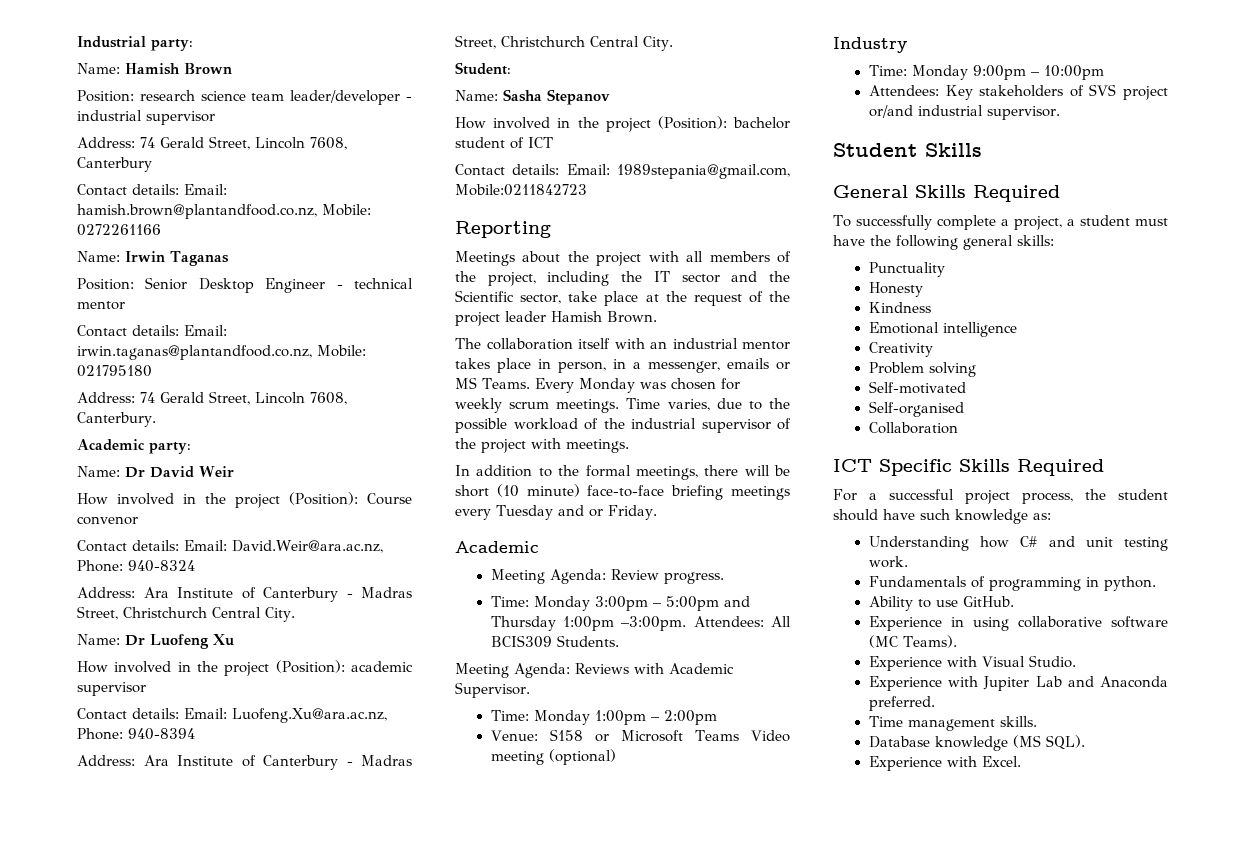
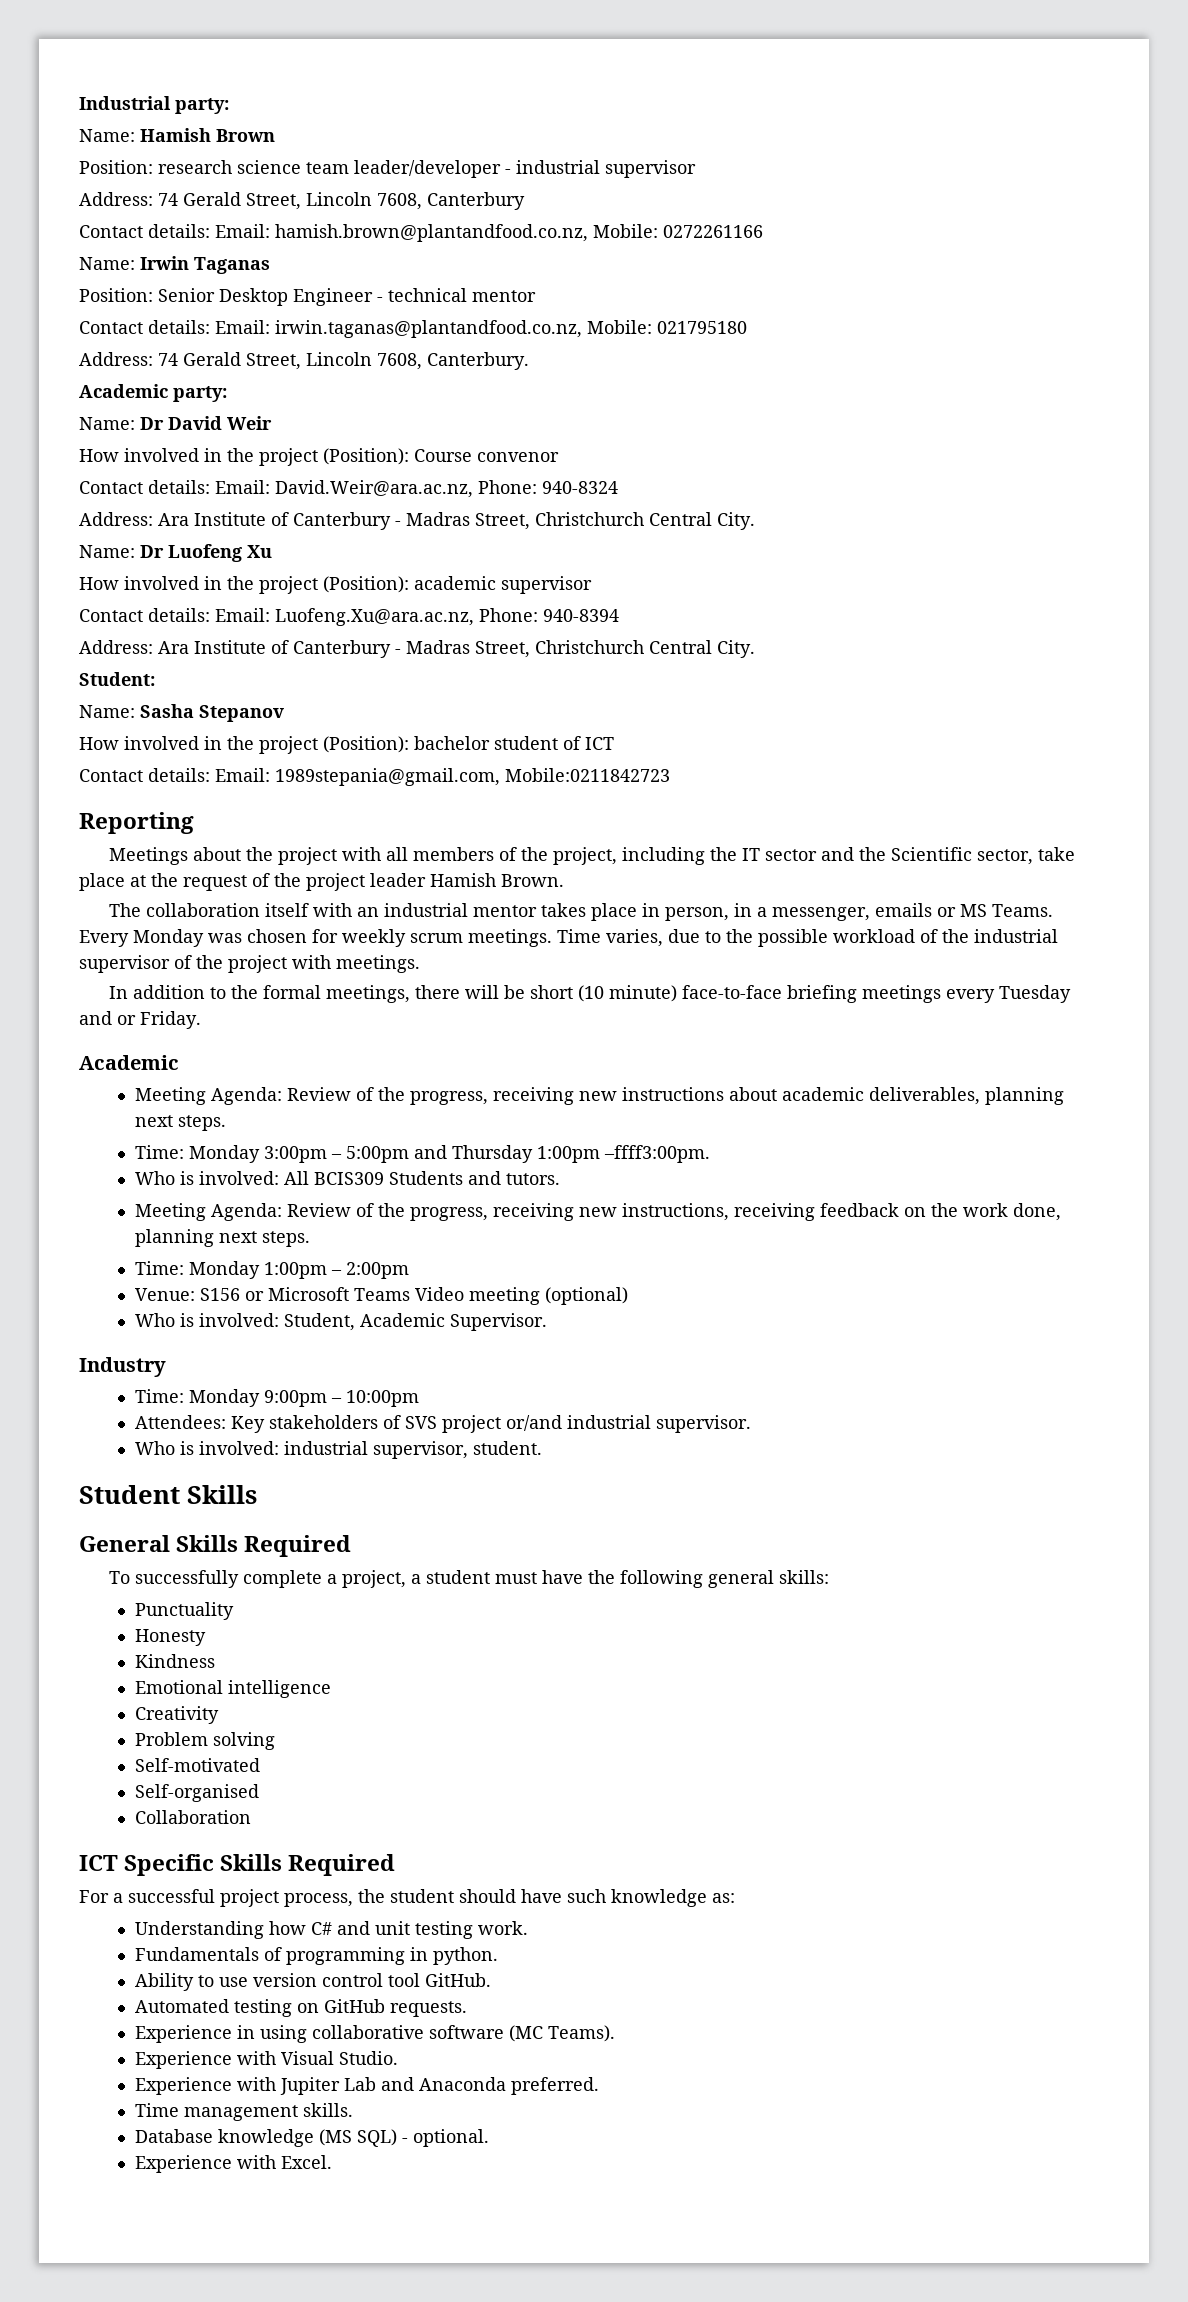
[663,572,724,584] progress. -> [355,1087,1064,1105] [134,1115,226,1131] of the progress, receiving new instructions about academic deliverables, planning next steps.
[621,616,791,631] [490,635,619,648] [455,663,734,678] [455,682,530,698] –3:00pm. Attendees: All BCIS309 Students. // Meeting Agenda: Reviews with Academic Supervisor. -> [603,1145,710,1163] [134,1171,560,1185] [134,1203,1061,1221] [134,1229,310,1247] –ffff3:00pm. // Who is involved: All BCIS309 Students and tutors. // Meeting Agenda: Review of the progress, receiving new instructions, receiving feedback on the work done, planning next steps.
[549,729,583,741] S158 -> [199,1288,240,1301] S156
(616, 757) none -> [134,1313,547,1331] // Who is involved: Student, Academic Supervisor.
(1060, 113) none -> [134,1441,542,1459] // Who is involved: industrial supervisor, student.
[962,596,1014,607] GitHub. -> [252,1973,491,1987] [134,1999,467,2017] version control tool GitHub. // Automated testing on GitHub requests.
[1045,735,1085,750] SQL). -> [356,2129,489,2147] SQL) - optional.

